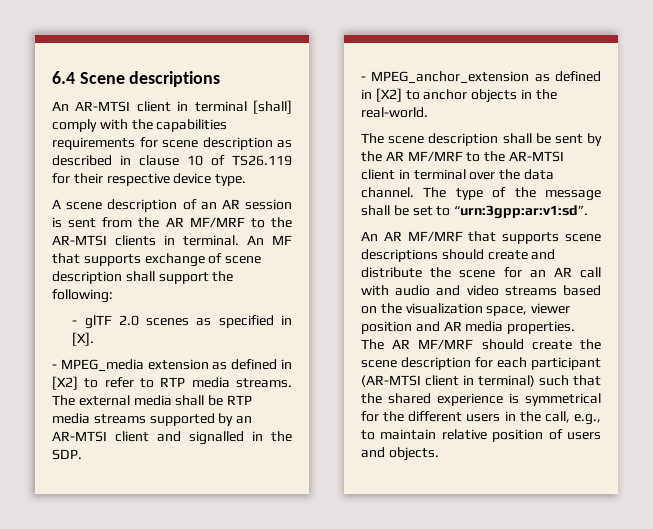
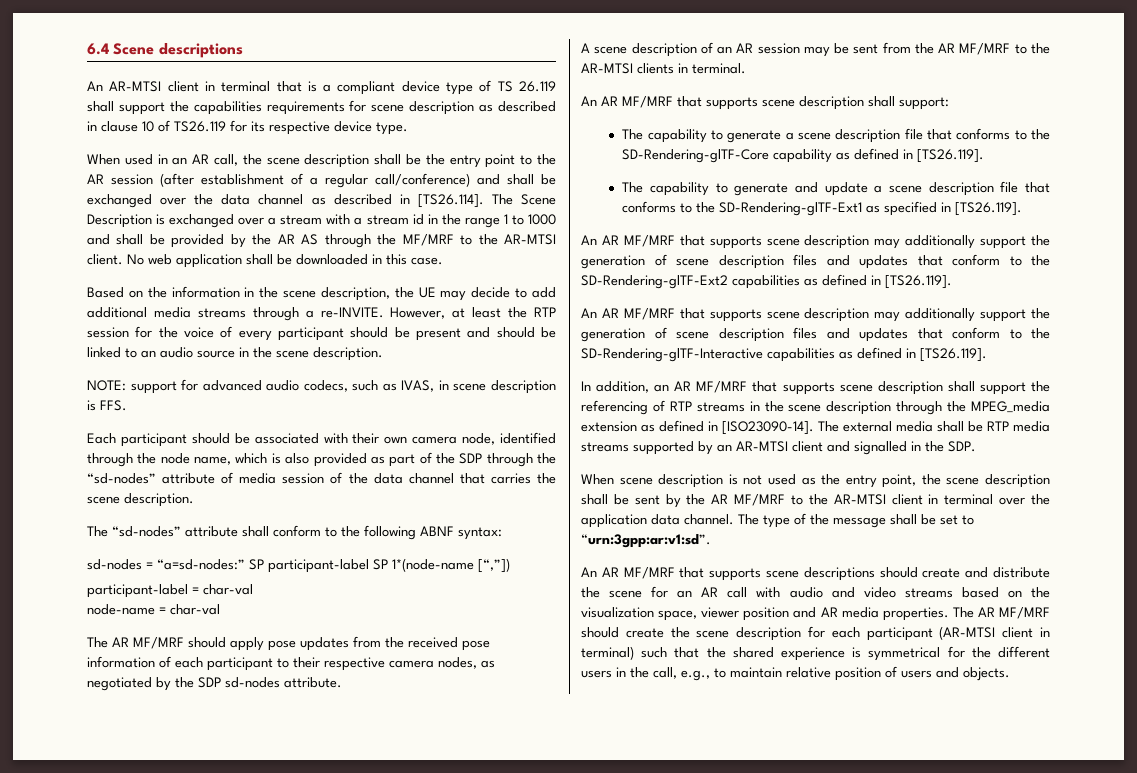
[253,100,292,114] [52,119,128,132] [shall] comply with -> [276,80,557,95] [87,101,165,115] that is a compliant device type of TS 26.119 shall support
[73,173,103,184] their -> [251,121,265,132] its
(247, 180) none -> [87,154,557,168] [87,173,556,188] [87,194,556,208] [87,214,556,228] [87,234,556,248] [87,254,443,268] [87,286,557,301] [87,307,556,321] [87,326,556,341] [87,347,383,361] [87,379,556,394] [87,400,127,411] [87,432,556,447] [87,452,556,467] [87,472,556,484] [87,493,194,507] [87,525,502,540] [87,558,510,573] [87,584,253,598] [87,604,220,615] [87,636,490,651] [87,656,495,671] [87,677,342,691] // When used in an AR call, the scene description shall be the entry point to the AR session (after establishment of a regular call/conference) and shall be exchanged over the data channel as described in [TS26.114]. The Scene Description is exchanged over a stream with a stream id in the range 1 to 1000 and shall be provided by the AR AS through the MF/MRF to the AR-MTSI client. No web application shall be downloaded in this case. // Based on the information in the scene description, the UE may decide to add additional media streams through a re-INVITE. However, at least the RTP session for the voice of every participant should be present and should be linked to an audio source in the scene description. // NOTE: support for advanced audio codecs, such as IVAS, in scene description is FFS. // Each participant should be associated with their own camera node, identified through the node name, which is also provided as part of the SDP through the “sd-nodes” attribute of media session of the data channel that carries the scene description. // The “sd-nodes” attribute shall conform to the following ABNF syntax: // sd-nodes = “a=sd-nodes:” SP participant-label SP 1*(node-name [“,”]) // participant-label = char-val // node-name = char-val // The AR MF/MRF should apply pose updates from the received pose information of each participant to their respective camera nodes, as negotiated by the SDP sd-nodes attribute.
[52,217,62,228] is -> [803,43,850,57] may be
[247,235,292,245] [52,253,262,267] [52,271,234,284] [52,289,113,303] [72,315,292,329] [72,332,95,346] [52,364,57,369] An MF that supports exchange of scene description shall support the following: // - glTF 2.0 scenes as specified in [X]. // - -> [581,96,949,110] [622,128,1050,143] [622,148,985,163] [622,181,1050,196] [622,201,1023,216] [581,235,1050,249] [581,254,1050,269] [581,274,952,289] [581,308,1050,322] [581,327,1050,342] [581,347,987,362] [581,381,1050,395] [581,400,967,415] // An AR MF/MRF that supports scene description shall support: // The capability to generate a scene description file that conforms to the SD-Rendering-glTF-Core capability as defined in [TS26.119]. // The capability to generate and update a scene description file that conforms to the SD-Rendering-glTF-Ext1 as specified in [TS26.119]. // An AR MF/MRF that supports scene description may additionally support the generation of scene description files and updates that conform to the SD-Rendering-glTF-Ext2 capabilities as defined in [TS26.119]. // An AR MF/MRF that supports scene description may additionally support the generation of scene description files and updates that conform to the SD-Rendering-glTF-Interactive capabilities as defined in [TS26.119]. // In addition, an AR MF/MRF that supports scene description shall support the referencing of RTP streams in the scene description through the
[52,376,292,390] [X2] to refer to RTP media streams. -> [722,421,814,435] [ISO23090-14].
[361,71,601,83] [361,88,557,103] [361,107,428,118] [361,133,384,144] - MPEG_anchor_extension as defined in [X2] to anchor objects in the real-world. // The -> [581,474,941,488] When scene description is not used as the entry point, the
(521, 174) none -> [581,514,647,528] application

